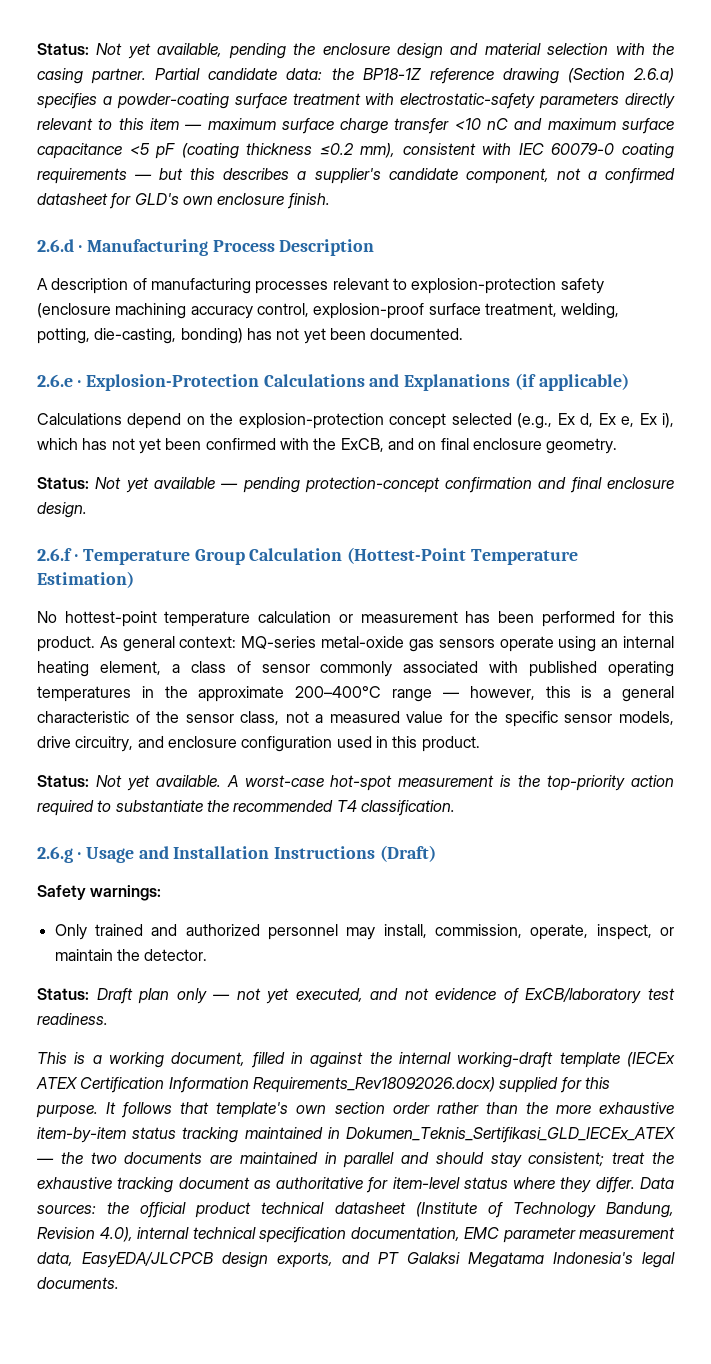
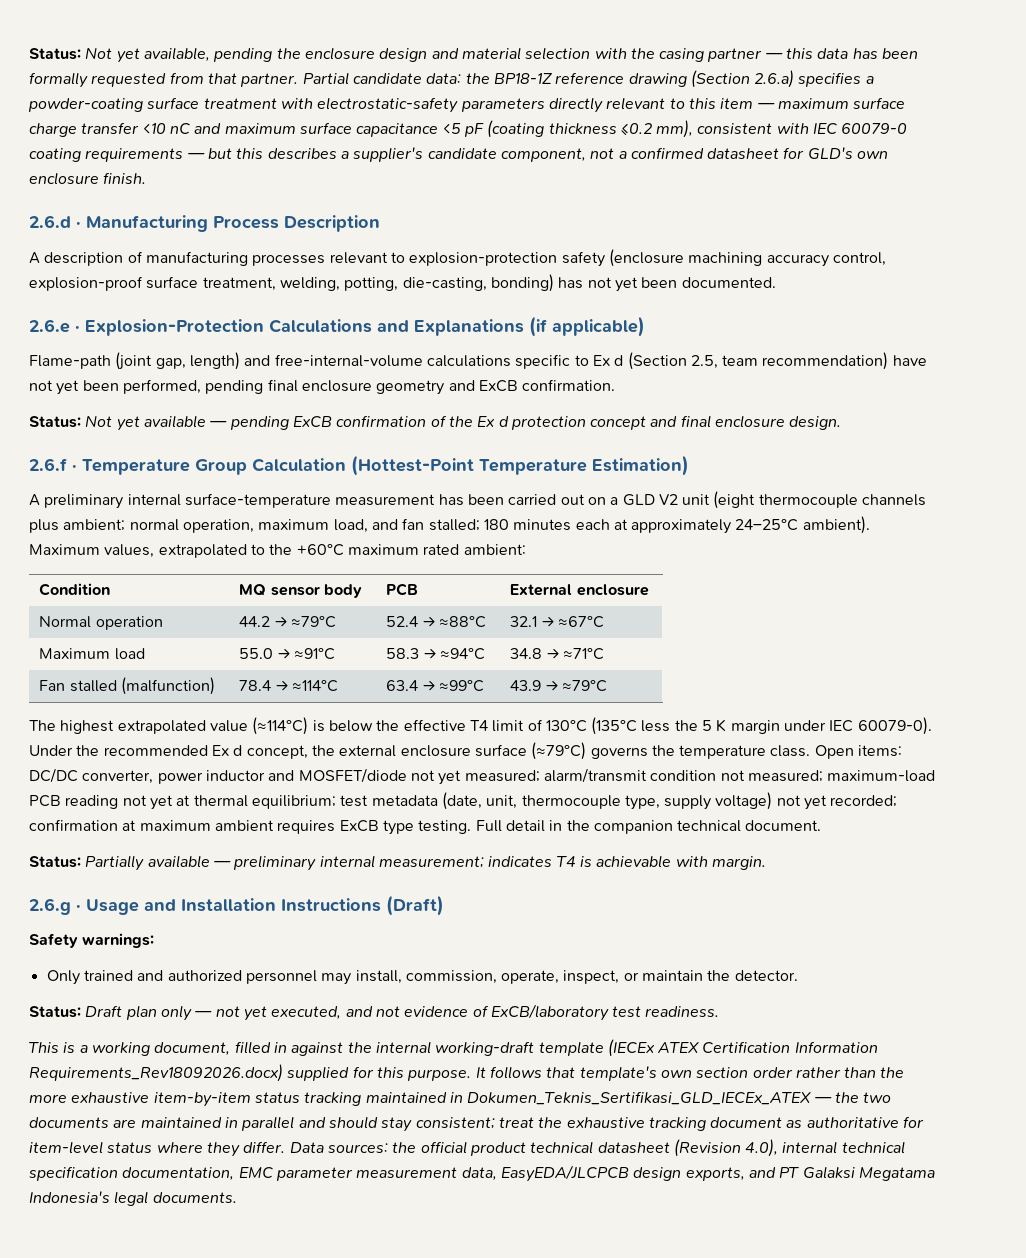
(83, 76) none -> [707,48,919,62] [29,72,237,88] partner — this data has been formally requested from that
[37,413,674,429] [37,438,618,454] Calculations depend on the explosion-protection concept selected (e.g., Ex d, Ex e, Ex i), which has not yet been confirmed with the ExCB, and on final enclosure geometry. -> [29,352,927,370] [29,379,616,395] Flame-path (joint gap, length) and free-internal-volume calculations specific to Ex d (Section 2.5, team recommendation) have not yet been performed, pending final enclosure geometry and ExCB confirmation.
[304,477,533,493] protection-concept confirmation -> [292,415,647,430] ExCB confirmation of the Ex d protection concept
[37,611,674,627] [37,636,675,652] [37,661,675,677] [37,686,675,702] [37,711,675,727] [37,736,480,752] [37,775,675,791] [37,800,455,816] No hottest-point temperature calculation or measurement has been performed for this product. As general context: MQ-series metal-oxide gas sensors operate using an internal heating element, a class of sensor commonly associated with published operating temperatures in the approximate 200–400°C range — however, this is a general characteristic of the sensor class, not a measured value for the specific sensor models, drive circuitry, and enclosure configuration used in this product. // Status: Not yet available. A worst-case hot-spot measurement is the top-priority action required to substantiate the recommended T4 classification. -> [29,491,927,509] [29,516,870,534] [29,544,526,558] [39,583,111,596] [239,584,363,598] [386,583,419,596] [510,584,649,596] [39,616,163,630] [239,616,337,628] [386,616,487,628] [510,616,605,628] [39,648,145,660] [239,648,336,660] [386,648,486,660] [510,648,605,660] [39,677,216,695] [239,680,339,692] [386,680,485,692] [510,680,608,692] [29,717,932,735] [29,742,903,760] [29,768,936,785] [29,792,898,810] [29,819,822,835] [29,855,766,871] A preliminary internal surface-temperature measurement has been carried out on a GLD V2 unit (eight thermocouple channels plus ambient; normal operation, maximum load, and fan stalled; 180 minutes each at approximately 24–25°C ambient). Maximum values, extrapolated to the +60°C maximum rated ambient: // Condition | MQ sensor body | PCB | External enclosure // Normal operation | 44.2 → ≈79°C | 52.4 → ≈88°C | 32.1 → ≈67°C // Maximum load | 55.0 → ≈91°C | 58.3 → ≈94°C | 34.8 → ≈71°C // Fan stalled (malfunction) | 78.4 → ≈114°C | 63.4 → ≈99°C | 43.9 → ≈79°C // The highest extrapolated value (≈114°C) is below the effective T4 limit of 130°C (135°C less the 5 K margin under IEC 60079-0). Under the recommended Ex d concept, the external enclosure surface (≈79°C) governs the temperature class. Open items: DC/DC converter, power inductor and MOSFET/diode not yet measured; alarm/transmit condition not measured; maximum-load PCB reading not yet at thermal equilibrium; test metadata (date, unit, thermocouple type, supply voltage) not yet recorded; confirmation at maximum ambient requires ExCB type testing. Full detail in the companion technical document. // Status: Partially available — preliminary internal measurement; indicates T4 is achievable with margin.
[415,1202,674,1218] [37,1227,95,1239] (Institute of Technology Bandung, Revision -> [673,1139,741,1157] (Revision

